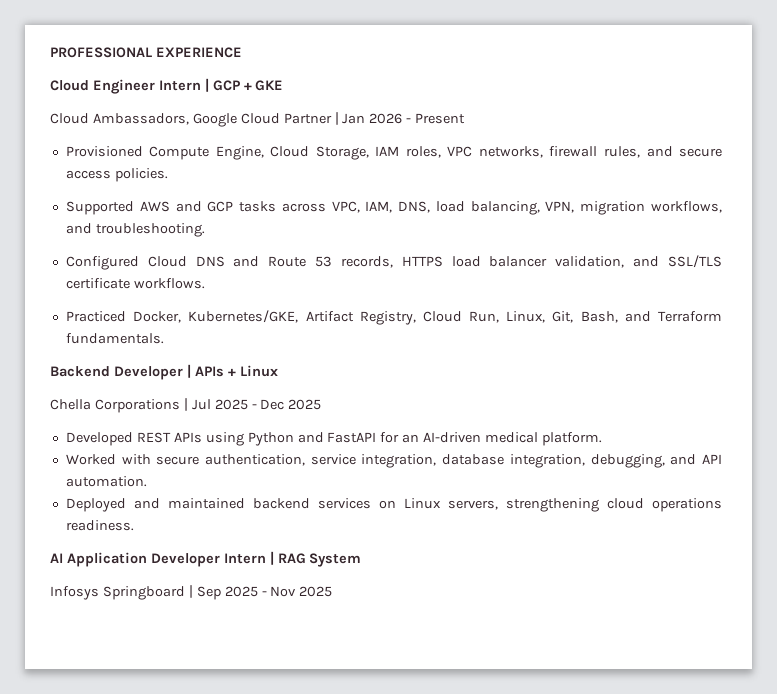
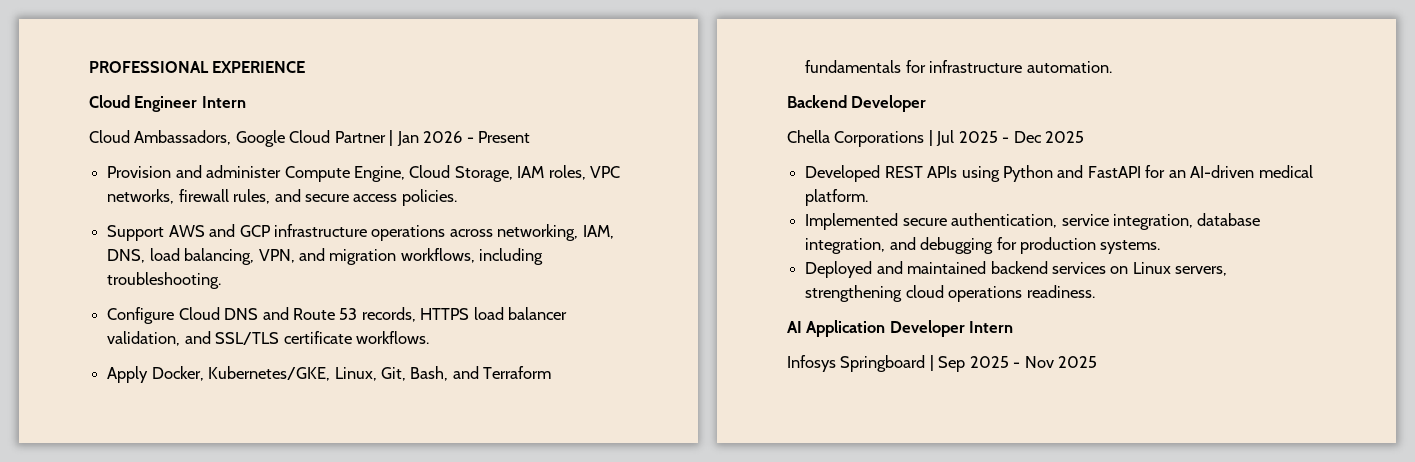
[204,78,284,92] | GCP + GKE -> (246, 102) none
[65,146,143,157] Provisioned -> [107,165,282,178] Provision and administer
[65,201,134,215] Supported -> [107,225,165,241] Support
[239,201,360,213] tasks across VPC, -> [273,224,579,241] infrastructure operations across networking,
(575, 207) none -> [298,248,325,261] and
[65,223,92,234] and -> [479,248,544,265] including
[65,256,139,270] Configured -> [107,307,175,324] Configure
[65,311,126,322] Practiced -> [107,366,149,383] Apply
[305,311,500,325] Artifact Registry, Cloud Run, -> (331, 373) none
[65,333,164,344] [50,364,278,380] fundamentals. // Backend Developer | APIs + Linux -> [805,60,1112,73] [787,95,927,112] fundamentals for infrastructure automation. // Backend Developer
[65,454,151,465] Worked with -> [805,213,899,230] Implemented
[590,454,723,468] [65,476,147,487] debugging, and API automation. -> [889,237,1161,254] and debugging for production systems.
[269,551,362,567] | RAG System -> (1014, 327) none

